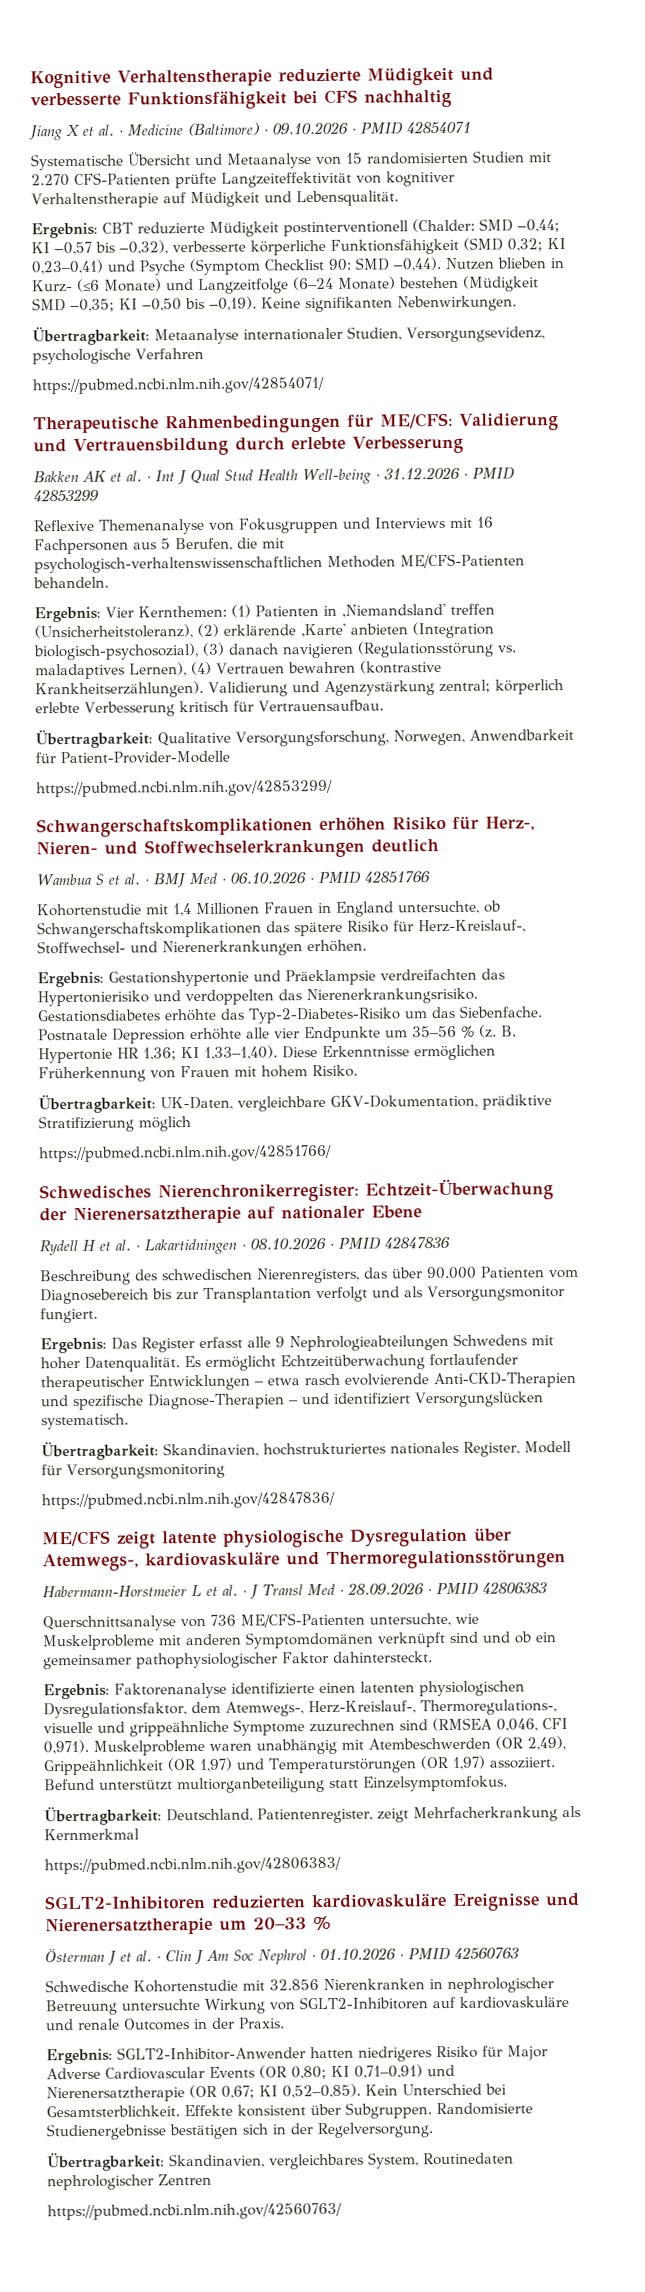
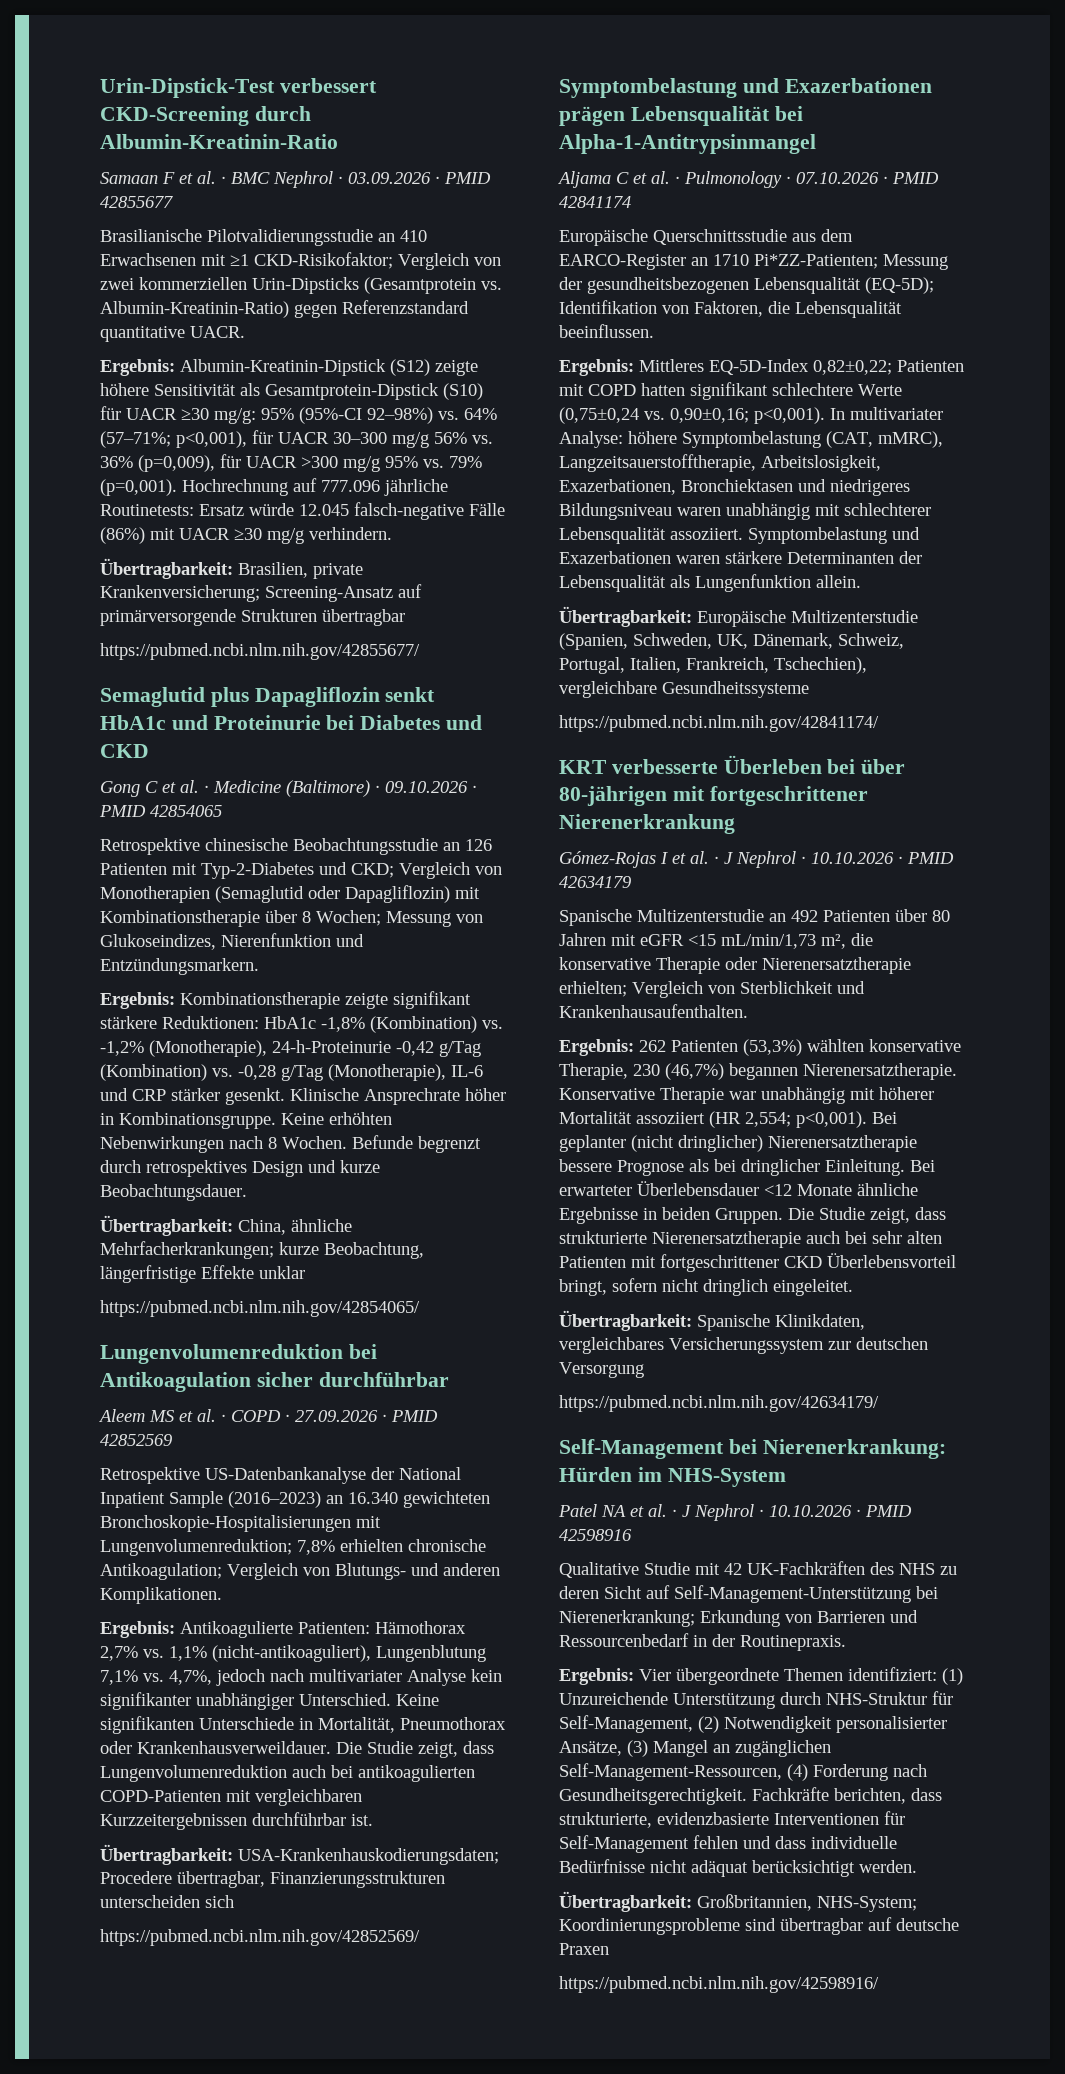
[30,67,494,89] [30,89,452,110] [29,124,80,141] Kognitive Verhaltenstherapie reduzierte Müdigkeit und verbesserte Funktionsfähigkeit bei CFS nachhaltig // Jiang X -> [100,78,377,98] [100,106,311,126] [100,134,338,149] [100,171,491,188] [100,196,173,208] [100,229,427,246] [100,252,501,270] [100,277,502,294] [100,300,469,318] [100,326,245,342] [100,359,478,376] [100,383,483,400] [100,406,497,424] [100,430,493,448] [100,454,482,472] [100,478,448,496] [100,502,505,520] [100,527,392,544] [100,558,363,579] [100,584,422,602] [100,609,405,626] [100,643,420,660] [100,687,436,707] [100,715,483,730] [100,744,149,758] [100,781,158,797] Urin-Dipstick-Test verbessert CKD-Screening durch Albumin-Kreatinin-Ratio // Samaan F et al. · BMC Nephrol · 03.09.2026 · PMID 42855677 // Brasilianische Pilotvalidierungsstudie an 410 Erwachsenen mit ≥1 CKD-Risikofaktor; Vergleich von zwei kommerziellen Urin-Dipsticks (Gesamtprotein vs. Albumin-Kreatinin-Ratio) gegen Referenzstandard quantitative UACR. // Ergebnis: Albumin-Kreatinin-Dipstick (S12) zeigte höhere Sensitivität als Gesamtprotein-Dipstick (S10) für UACR ≥30 mg/g: 95% (95%-CI 92–98%) vs. 64% (57–71%; p<0,001), für UACR 30–300 mg/g 56% vs. 36% (p=0,009), für UACR >300 mg/g 95% vs. 79% (p=0,001). Hochrechnung auf 777.096 jährliche Routinetests: Ersatz würde 12.045 falsch-negative Fälle (86%) mit UACR ≥30 mg/g verhindern. // Übertragbarkeit: Brasilien, private Krankenversicherung; Screening-Ansatz auf primärversorgende Strukturen übertragbar // https://pubmed.ncbi.nlm.nih.gov/42855677/ // Semaglutid plus Dapagliflozin senkt HbA1c und Proteinurie bei Diabetes und CKD // Gong C
[405,120,471,135] [31,150,552,171] [31,170,455,189] [31,190,399,209] [31,218,560,239] [31,237,566,256] [31,257,564,276] [32,275,539,294] [32,295,517,313] [32,326,545,346] [32,347,204,365] [32,376,324,395] [33,412,559,434] [33,435,464,456] [33,466,515,485] [33,488,99,503] [33,516,494,535] [34,537,285,555] [34,553,525,574] [33,576,109,589] [34,603,495,623] [34,621,494,640] [33,640,517,661] [35,660,442,680] [35,679,564,699] [35,699,384,717] [35,728,574,749] [35,750,230,765] [36,779,333,798] [36,816,535,838] [36,838,439,859] [36,870,430,888] [37,900,501,917] [37,919,526,939] [37,939,367,957] [37,968,505,988] [37,987,478,1007] [37,1005,542,1024] [38,1024,517,1044] [38,1044,496,1064] [38,1064,358,1083] [38,1094,552,1114] [38,1115,191,1133] [39,1144,332,1163] [39,1178,554,1203] [39,1205,422,1225] [39,1235,450,1256] [39,1266,579,1286] [40,1285,565,1305] [40,1307,98,1324] [40,1333,554,1354] [40,1353,518,1372] [40,1371,576,1392] [40,1391,544,1411] [41,1413,129,1430] [41,1441,572,1461] [41,1462,225,1480] [41,1491,335,1510] [42,1528,512,1549] [42,1549,566,1572] [42,1581,547,1599] [42,1612,479,1632] [42,1631,556,1651] [43,1651,433,1670] [43,1680,525,1700] [43,1699,557,1719] [43,1717,568,1737] [43,1736,566,1756] [43,1755,556,1776] [44,1775,508,1794] [44,1805,581,1826] [44,1828,140,1841] [44,1856,341,1875] [45,1892,580,1911] [45,1915,331,1936] [45,1946,519,1965] [45,1977,554,1994] [45,1996,569,2016] [46,2017,285,2031] [46,2045,548,2065] [46,2064,455,2080] [46,2083,507,2103] [46,2102,533,2119] [46,2122,433,2141] [47,2152,514,2172] [47,2173,212,2191] [47,2202,342,2221] 42854071 // Systematische Übersicht und Metaanalyse von 15 randomisierten Studien mit 2.270 CFS-Patienten prüfte Langzeiteffektivität von kognitiver Verhaltenstherapie auf Müdigkeit und Lebensqualität. // Ergebnis: CBT reduzierte Müdigkeit postinterventionell (Chalder: SMD −0,44; KI −0,57 bis −0,32), verbesserte körperliche Funktionsfähigkeit (SMD 0,32; KI 0,23–0,41) und Psyche (Symptom Checklist 90: SMD −0,44). Nutzen blieben in Kurz- (≤6 Monate) und Langzeitfolge (6–24 Monate) bestehen (Müdigkeit SMD −0,35; KI −0,50 bis −0,19). Keine signifikanten Nebenwirkungen. // Übertragbarkeit: Metaanalyse internationaler Studien, Versorgungsevidenz, psychologische Verfahren // https://pubmed.ncbi.nlm.nih.gov/42854071/ // Therapeutische Rahmenbedingungen für ME/CFS: Validierung und Vertrauensbildung durch erlebte Verbesserung // Bakken AK et al. · Int J Qual Stud Health Well-being · 31.12.2026 · PMID 42853299 // Reflexive Themenanalyse von Fokusgruppen und Interviews mit 16 Fachpersonen aus 5 Berufen, die mit psychologisch-verhaltenswissenschaftlichen Methoden ME/CFS-Patienten behandeln. // Ergebnis: Vier Kernthemen: (1) Patienten in ‚Niemandsland' treffen (Unsicherheitstoleranz), (2) erklärende ‚Karte' anbieten (Integration biologisch-psychosozial), (3) danach navigieren (Regulationsstörung vs. maladaptives Lernen), (4) Vertrauen bewahren (kontrastive Krankheitserzählungen). Validierung und Agenzystärkung zentral; körperlich erlebte Verbesserung kritisch für Vertrauensaufbau. // Übertragbarkeit: Qualitative Versorgungsforschung, Norwegen, Anwendbarkeit für Patient-Provider-Modelle // https://pubmed.ncbi.nlm.nih.gov/42853299/ // Schwangerschaftskomplikationen erhöhen Risiko für Herz-, Nieren- und Stoffwechselerkrankungen deutlich // Wambua S et al. · BMJ Med · 06.10.2026 · PMID 42851766 // Kohortenstudie mit 1,4 Millionen Frauen in England untersuchte, ob Schwangerschaftskomplikationen das spätere Risiko für Herz-Kreislauf-, Stoffwechsel- und Nierenerkrankungen erhöhen. // Ergebnis: Gestationshypertonie und Präeklampsie verdreifachten das Hypertonierisiko und verdoppelten das Nierenerkrankungsrisiko. Gestationsdiabetes erhöhte das Typ-2-Diabetes-Risiko um das Siebenfache. Postnatale Depression erhöhte alle vier Endpunkte um 35–56 % (z. B. Hypertonie HR 1,36; KI 1,33–1,40). Diese Erkenntnisse ermöglichen Früherkennung von Frauen mit hohem Risiko. // Übertragbarkeit: UK-Daten, vergleichbare GKV-Dokumentation, prädiktive Stratifizierung möglich // https://pubmed.ncbi.nlm.nih.gov/42851766/ // Schwedisches Nierenchronikerregister: Echtzeit-Überwachung der Nierenersatztherapie auf nationaler Ebene // Rydell H et al. · Lakartidningen · 08.10.2026 · PMID 42847836 // Beschreibung des schwedischen Nierenregisters, das über 90.000 Patienten vom Diagnosebereich bis zur Transplantation verfolgt und als Versorgungsmonitor fungiert. // Ergebnis: Das Register erfasst alle 9 Nephrologieabteilungen Schwedens mit hoher Datenqualität. Es ermöglicht Echtzeitüberwachung fortlaufender therapeutischer Entwicklungen – etwa rasch evolvierende Anti-CKD-Therapien und spezifische Diagnose-Therapien – und identifiziert Versorgungslücken systematisch. // Übertragbarkeit: Skandinavien, hochstrukturiertes nationales Register, Modell für Versorgungsmonitoring // https://pubmed.ncbi.nlm.nih.gov/42847836/ // ME/CFS zeigt latente physiologische Dysregulation über Atemwegs-, kardiovaskuläre und Thermoregulationsstörungen // Habermann-Horstmeier L et al. · J Transl Med · 28.09.2026 · PMID 42806383 // Querschnittsanalyse von 736 ME/CFS-Patienten untersuchte, wie Muskelprobleme mit anderen Symptomdomänen verknüpft sind und ob ein gemeinsamer pathophysiologischer Faktor dahintersteckt. // Ergebnis: Faktorenanalyse identifizierte einen latenten physiologischen Dysregulationsfaktor, dem Atemwegs-, Herz-Kreislauf-, Thermoregulations-, visuelle und grippeähnliche Symptome zuzurechnen sind (RMSEA 0,046, CFI 0,971). Muskelprobleme waren unabhängig mit Atembeschwerden (OR 2,49), Grippeähnlichkeit (OR 1,97) und Temperaturstörungen (OR 1,97) assoziiert. Befund unterstützt multiorganbeteiligung statt Einzelsymptomfokus. // Übertragbarkeit: Deutschland, Patientenregister, zeigt Mehrfacherkrankung als Kernmerkmal // https://pubmed.ncbi.nlm.nih.gov/42806383/ // SGLT2-Inhibitoren reduzierten kardiovaskuläre Ereignisse und Nierenersatztherapie um 20–33 % // Österman J et al. · Clin J Am Soc Nephrol · 01.10.2026 · PMID 42560763 // Schwedische Kohortenstudie mit 32.856 Nierenkranken in nephrologischer Betreuung untersuchte Wirkung von SGLT2-Inhibitoren auf kardiovaskuläre und renale Outcomes in der Praxis. // Ergebnis: SGLT2-Inhibitor-Anwender hatten niedrigeres Risiko für Major Adverse Cardiovascular Events (OR 0,80; KI 0,71–0,91) und Nierenersatztherapie (OR 0,67; KI 0,52–0,85). Kein Unterschied bei Gesamtsterblichkeit. Effekte konsistent über Subgruppen. Randomisierte Studienergebnisse bestätigen sich in der Regelversorgung. // Übertragbarkeit: Skandinavien, vergleichbares System, Routinedaten nephrologischer Zentren // https://pubmed.ncbi.nlm.nih.gov/42560763/ -> [150,805,222,817] [100,838,492,855] [100,862,502,879] [100,885,480,903] [100,910,483,927] [100,933,364,950] [100,958,259,975] [100,991,471,1009] [100,1016,503,1033] [100,1040,481,1057] [100,1064,483,1081] [100,1088,506,1105] [100,1112,392,1129] [100,1135,481,1153] [100,1160,380,1177] [100,1184,247,1201] [100,1215,352,1236] [100,1241,424,1259] [100,1265,305,1283] [100,1300,420,1317] [100,1344,377,1364] [100,1372,449,1392] [98,1409,438,1422] [100,1434,172,1446] [100,1467,461,1484] [100,1491,490,1508] [100,1515,381,1532] [100,1539,486,1556] [100,1563,500,1580] [100,1587,222,1604] [100,1621,466,1638] [100,1645,486,1662] [100,1669,502,1686] [100,1692,439,1710] [100,1716,506,1734] [100,1741,494,1758] [100,1765,475,1782] [100,1789,362,1806] [100,1812,373,1830] [100,1844,499,1865] [100,1871,445,1888] [100,1895,234,1908] [100,1929,420,1946] [559,78,932,98] [559,106,803,126] [559,134,816,154] [557,171,939,188] [559,196,631,208] [559,229,853,246] [559,254,948,270] [559,277,934,294] [559,300,902,318] [559,324,654,338] [559,359,964,376] [559,382,902,400] [559,407,943,424] [559,431,943,448] [559,454,881,472] [559,479,910,496] [559,503,931,520] [559,527,920,544] [559,551,922,564] [559,574,861,592] [559,606,918,627] [559,633,904,650] [559,657,867,674] [559,681,809,698] [559,715,879,732] [559,755,906,774] [559,786,868,806] [559,814,735,834] [559,851,954,868] [559,876,631,888] [559,909,950,926] [559,933,873,949] [559,957,911,974] [559,981,865,998] [559,1004,748,1018] [559,1039,961,1056] [559,1063,957,1080] [559,1087,934,1104] [559,1111,897,1128] [559,1135,917,1152] [559,1159,935,1176] [559,1181,918,1196] [559,1207,946,1224] [559,1231,942,1248] [559,1253,956,1272] [559,1278,853,1296] [559,1310,865,1331] [559,1337,928,1354] [559,1362,644,1378] [559,1395,879,1412] [559,1439,946,1459] [559,1467,786,1487] [558,1504,912,1521] [559,1529,632,1541] [559,1561,957,1578] [559,1585,938,1603] [559,1610,918,1627] [559,1633,846,1651] [559,1667,963,1685] [559,1691,953,1709] [559,1715,947,1733] [559,1740,831,1757] [559,1763,927,1781] [559,1787,942,1805] [559,1811,905,1828] [559,1835,897,1853] [559,1859,917,1877] [559,1891,917,1912] [559,1917,959,1935] [559,1943,609,1955] [559,1976,879,1993] 42854065 // Retrospektive chinesische Beobachtungsstudie an 126 Patienten mit Typ-2-Diabetes und CKD; Vergleich von Monotherapien (Semaglutid oder Dapagliflozin) mit Kombinationstherapie über 8 Wochen; Messung von Glukoseindizes, Nierenfunktion und Entzündungsmarkern. // Ergebnis: Kombinationstherapie zeigte signifikant stärkere Reduktionen: HbA1c -1,8% (Kombination) vs. -1,2% (Monotherapie), 24-h-Proteinurie -0,42 g/Tag (Kombination) vs. -0,28 g/Tag (Monotherapie), IL-6 und CRP stärker gesenkt. Klinische Ansprechrate höher in Kombinationsgruppe. Keine erhöhten Nebenwirkungen nach 8 Wochen. Befunde begrenzt durch retrospektives Design und kurze Beobachtungsdauer. // Übertragbarkeit: China, ähnliche Mehrfacherkrankungen; kurze Beobachtung, längerfristige Effekte unklar // https://pubmed.ncbi.nlm.nih.gov/42854065/ // Lungenvolumenreduktion bei Antikoagulation sicher durchführbar // Aleem MS et al. · COPD · 27.09.2026 · PMID 42852569 // Retrospektive US-Datenbankanalyse der National Inpatient Sample (2016–2023) an 16.340 gewichteten Bronchoskopie-Hospitalisierungen mit Lungenvolumenreduktion; 7,8% erhielten chronische Antikoagulation; Vergleich von Blutungs- und anderen Komplikationen. // Ergebnis: Antikoagulierte Patienten: Hämothorax 2,7% vs. 1,1% (nicht-antikoaguliert), Lungenblutung 7,1% vs. 4,7%, jedoch nach multivariater Analyse kein signifikanter unabhängiger Unterschied. Keine signifikanten Unterschiede in Mortalität, Pneumothorax oder Krankenhausverweildauer. Die Studie zeigt, dass Lungenvolumenreduktion auch bei antikoagulierten COPD-Patienten mit vergleichbaren Kurzzeitergebnissen durchführbar ist. // Übertragbarkeit: USA-Krankenhauskodierungsdaten; Procedere übertragbar, Finanzierungsstrukturen unterscheiden sich // https://pubmed.ncbi.nlm.nih.gov/42852569/ // Symptombelastung und Exazerbationen prägen Lebensqualität bei Alpha-1-Antitrypsinmangel // Aljama C et al. · Pulmonology · 07.10.2026 · PMID 42841174 // Europäische Querschnittsstudie aus dem EARCO-Register an 1710 Pi*ZZ-Patienten; Messung der gesundheitsbezogenen Lebensqualität (EQ-5D); Identifikation von Faktoren, die Lebensqualität beeinflussen. // Ergebnis: Mittleres EQ-5D-Index 0,82±0,22; Patienten mit COPD hatten signifikant schlechtere Werte (0,75±0,24 vs. 0,90±0,16; p<0,001). In multivariater Analyse: höhere Symptombelastung (CAT, mMRC), Langzeitsauerstofftherapie, Arbeitslosigkeit, Exazerbationen, Bronchiektasen und niedrigeres Bildungsniveau waren unabhängig mit schlechterer Lebensqualität assoziiert. Symptombelastung und Exazerbationen waren stärkere Determinanten der Lebensqualität als Lungenfunktion allein. // Übertragbarkeit: Europäische Multizenterstudie (Spanien, Schweden, UK, Dänemark, Schweiz, Portugal, Italien, Frankreich, Tschechien), vergleichbare Gesundheitssysteme // https://pubmed.ncbi.nlm.nih.gov/42841174/ // KRT verbesserte Überleben bei über 80-jährigen mit fortgeschrittener Nierenerkrankung // Gómez-Rojas I et al. · J Nephrol · 10.10.2026 · PMID 42634179 // Spanische Multizenterstudie an 492 Patienten über 80 Jahren mit eGFR <15 mL/min/1,73 m², die konservative Therapie oder Nierenersatztherapie erhielten; Vergleich von Sterblichkeit und Krankenhausaufenthalten. // Ergebnis: 262 Patienten (53,3%) wählten konservative Therapie, 230 (46,7%) begannen Nierenersatztherapie. Konservative Therapie war unabhängig mit höherer Mortalität assoziiert (HR 2,554; p<0,001). Bei geplanter (nicht dringlicher) Nierenersatztherapie bessere Prognose als bei dringlicher Einleitung. Bei erwarteter Überlebensdauer <12 Monate ähnliche Ergebnisse in beiden Gruppen. Die Studie zeigt, dass strukturierte Nierenersatztherapie auch bei sehr alten Patienten mit fortgeschrittener CKD Überlebensvorteil bringt, sofern nicht dringlich eingeleitet. // Übertragbarkeit: Spanische Klinikdaten, vergleichbares Versicherungssystem zur deutschen Versorgung // https://pubmed.ncbi.nlm.nih.gov/42634179/ // Self-Management bei Nierenerkrankung: Hürden im NHS-System // Patel NA et al. · J Nephrol · 10.10.2026 · PMID 42598916 // Qualitative Studie mit 42 UK-Fachkräften des NHS zu deren Sicht auf Self-Management-Unterstützung bei Nierenerkrankung; Erkundung von Barrieren und Ressourcenbedarf in der Routinepraxis. // Ergebnis: Vier übergeordnete Themen identifiziert: (1) Unzureichende Unterstützung durch NHS-Struktur für Self-Management, (2) Notwendigkeit personalisierter Ansätze, (3) Mangel an zugänglichen Self-Management-Ressourcen, (4) Forderung nach Gesundheitsgerechtigkeit. Fachkräfte berichten, dass strukturierte, evidenzbasierte Interventionen für Self-Management fehlen und dass individuelle Bedürfnisse nicht adäquat berücksichtigt werden. // Übertragbarkeit: Großbritannien, NHS-System; Koordinierungsprobleme sind übertragbar auf deutsche Praxen // https://pubmed.ncbi.nlm.nih.gov/42598916/

